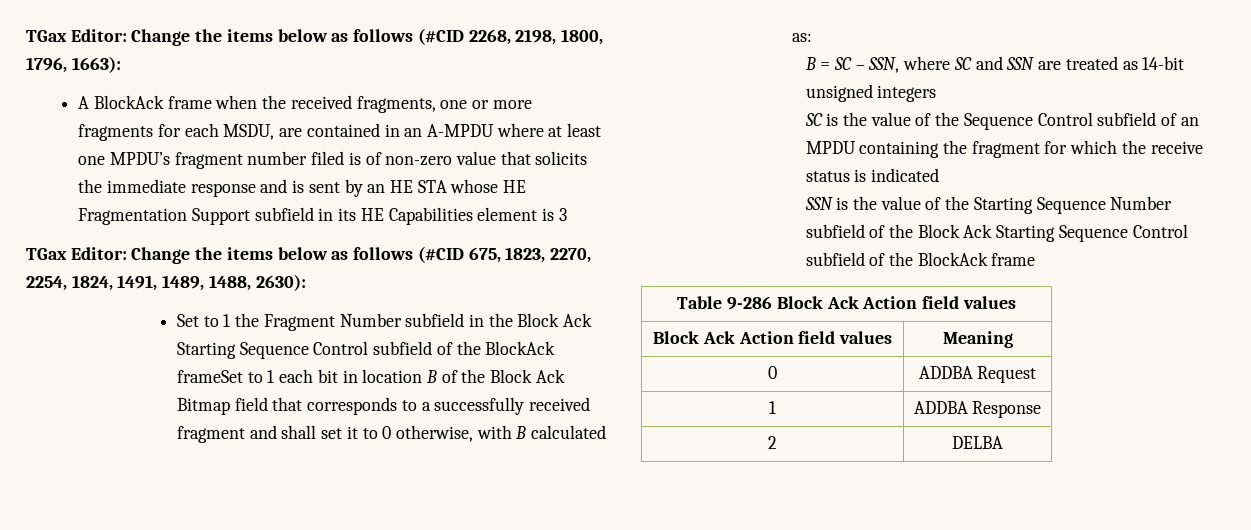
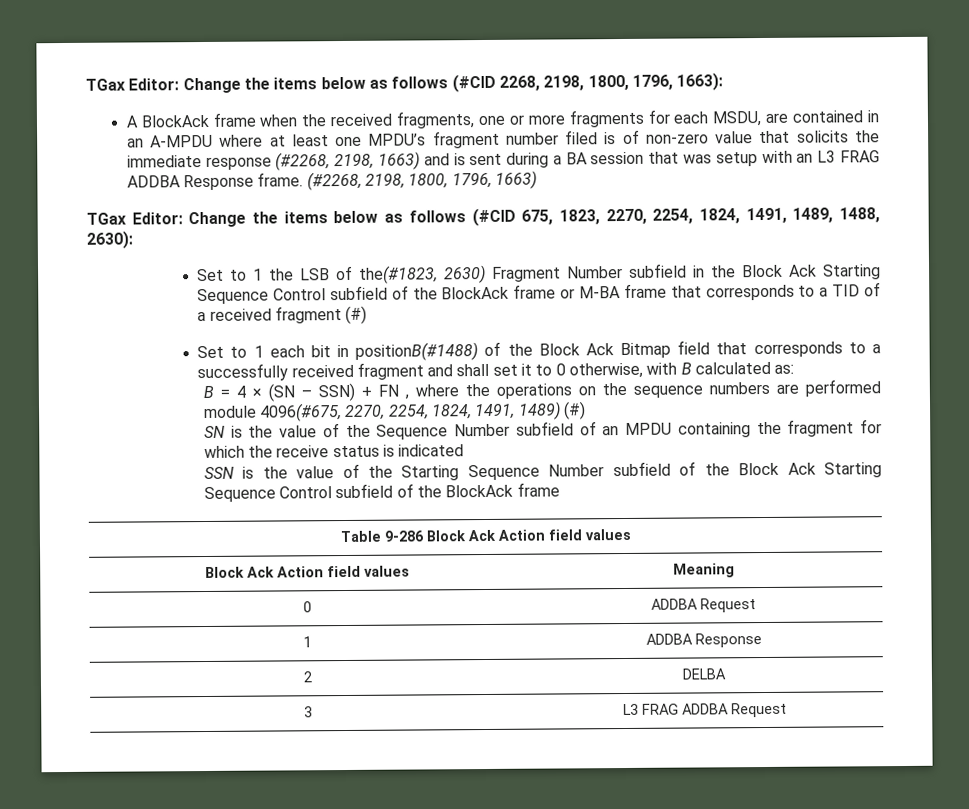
[260,179,527,197] [78,207,567,225] and is sent by an HE STA whose HE Fragmentation Support subfield in its HE Capabilities element is 3 -> [275,150,880,171] [126,170,537,191] (#2268, 2198, 1663) and is sent during a BA session that was setup with an L3 FRAG ADDBA Response frame. (#2268, 2198, 1800, 1796, 1663)
(260, 320) none -> [300,264,487,284] LSB of the(#1823, 2630)
[176,370,243,383] frameSet -> [513,282,882,301] [197,305,368,324] [197,345,225,359] frame or M-BA frame that corresponds to a TID of a received fragment (#) // Set
[362,369,437,383] location B -> [355,342,479,361] positionB(#1488)
[834,56,1185,73] [805,84,937,102] [804,113,823,126] SC – SSN, where SC and SSN are treated as 14-bit unsigned integers // SC -> [235,379,881,402] [203,401,586,422] [203,425,225,439] 4 × (SN – SSN) + FN , where the operations on the sequence numbers are performed module 4096(#675, 2270, 2254, 1824, 1491, 1489) (#) // SN
[1037,112,1093,126] Control -> [453,423,510,437] Number
(1003, 442) none -> [304,706,313,718] [622,702,787,718] // 3 | L3 FRAG ADDBA Request

